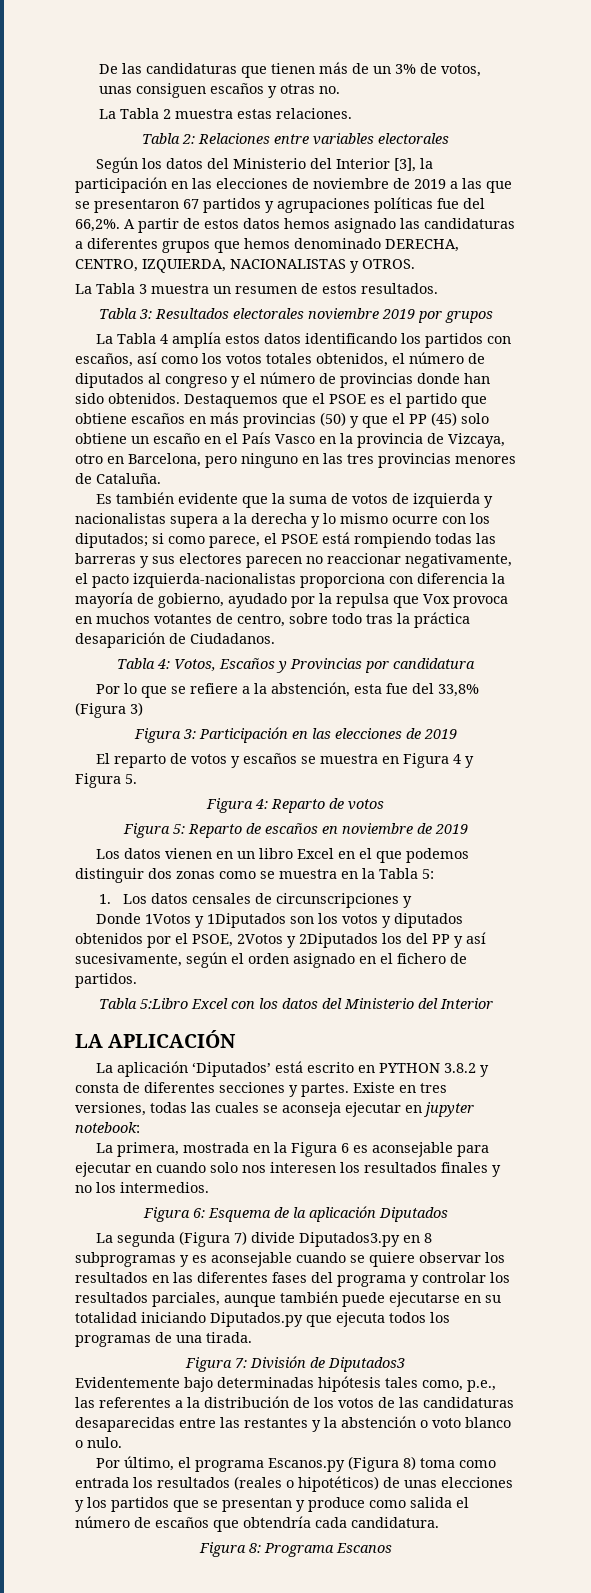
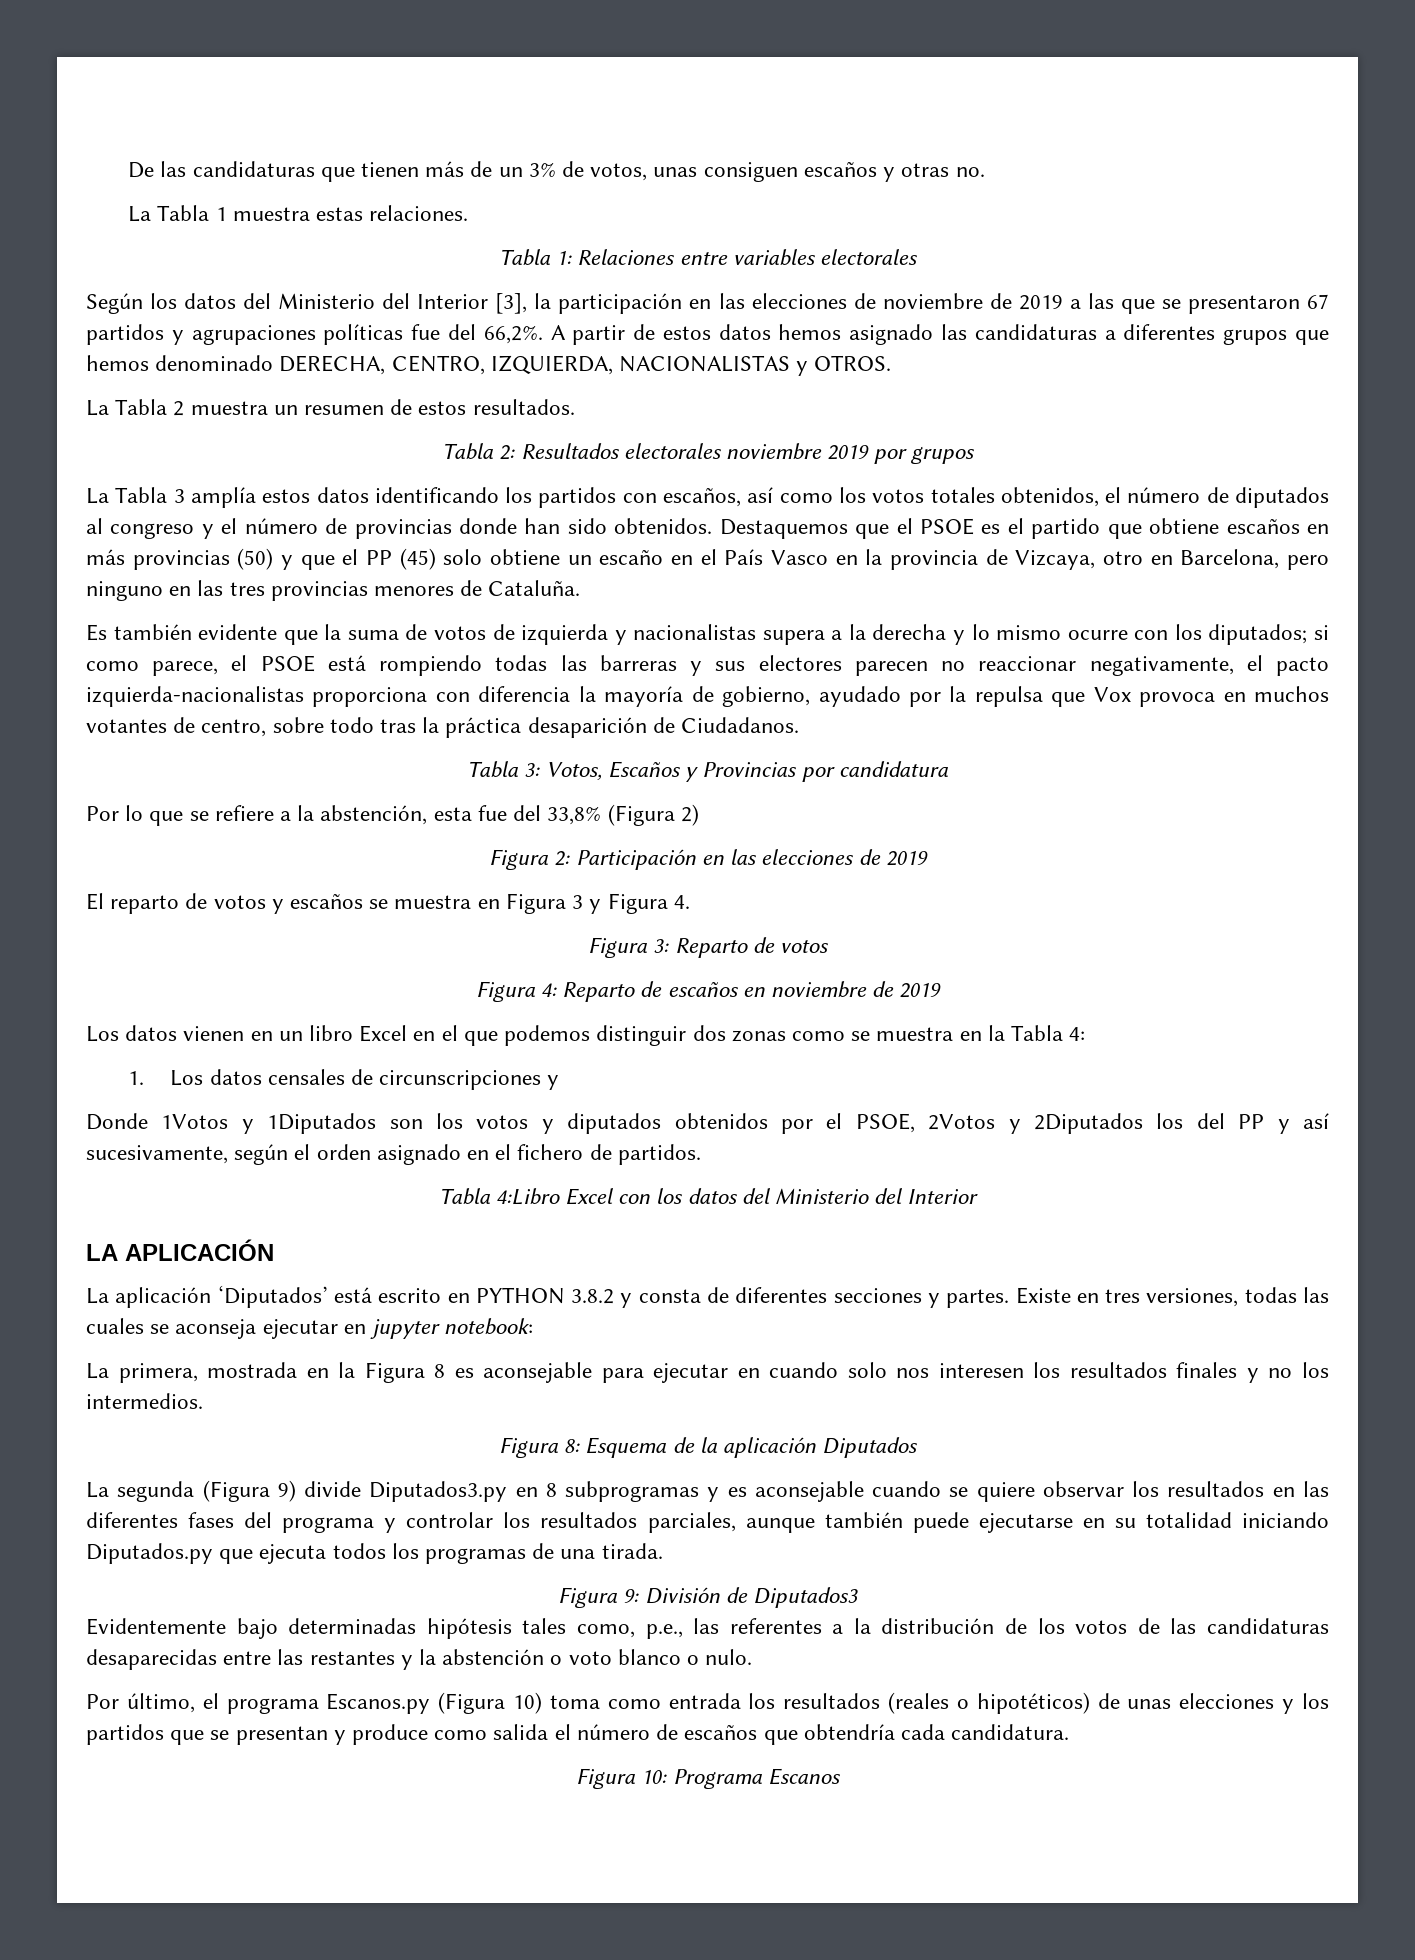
[162,109,171,119] 2 -> [215,207,227,221] 1
[182,134,195,144] 2: -> [556,250,573,265] 1:
[139,284,147,294] 3 -> [173,401,185,416] 2
[138,309,152,319] 3: -> [499,445,516,460] 2:
[159,334,168,344] 4 -> [173,489,185,503] 3
[157,659,170,669] 4: -> [524,763,541,777] 3:
[130,702,143,716] [133,728,196,743] 3) // Figura 3: -> [680,804,699,826] [489,849,571,870] 2) // Figura 2:
[452,754,461,764] 4 -> [572,895,584,909] 3
[125,774,137,784] [206,798,268,813] 5. // Figura 4: -> [673,895,690,909] [588,937,670,958] 4. // Figura 3:
[172,824,185,834] 5: -> [540,983,557,997] 4:
[422,869,434,879] 5: -> [1069,1027,1086,1041] 4:
[139,998,188,1009] 5:Libro -> [495,1188,560,1205] 4:Libro
[340,1143,349,1153] 6 -> [434,1364,446,1378] 8
[192,1208,205,1218] 6: -> [564,1439,581,1453] 8:
[233,1231,247,1245] 7) -> [277,1480,296,1502] 9)
[235,1358,247,1368] 7: -> [623,1589,640,1603] 9:
[402,1456,416,1470] 8) -> [513,1692,543,1714] 10)
[248,1543,261,1553] 8: -> [641,1769,668,1784] 10:

